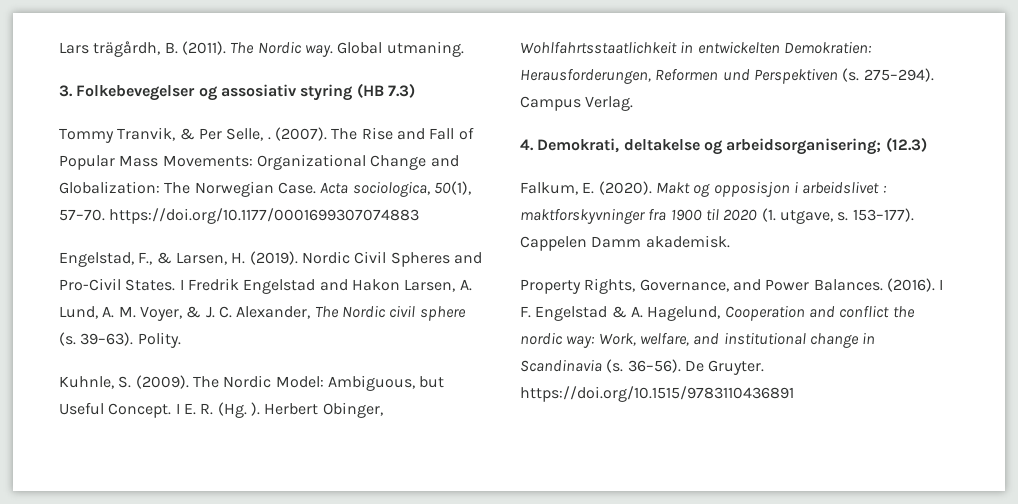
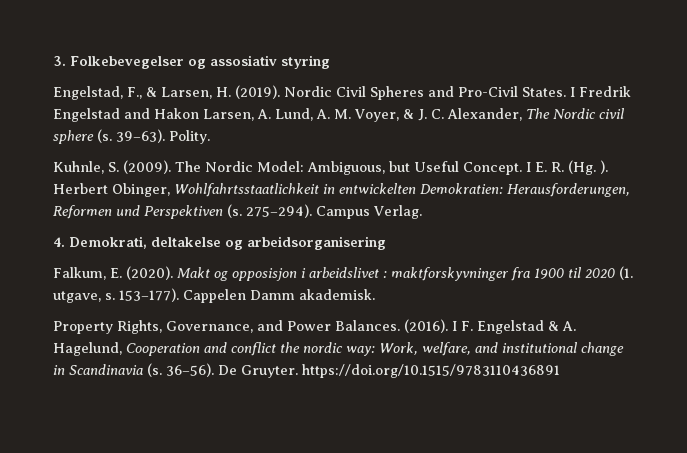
[59,41,464,57] Lars trägårdh, B. (2011). The Nordic way. Global utmaning. // -> (53, 61) none
[356,83,415,98] [59,127,474,143] [59,154,459,170] [59,181,471,197] [59,208,420,224] (HB 7.3) // Tommy Tranvik, & Per Selle, . (2007). The Rise and Fall of Popular Mass Movements: Organizational Change and Globalization: The Norwegian Case. Acta sociologica, 50(1), 57–70. https://doi.org/10.1177/0001699307074883 -> (330, 62) none
[726,137,927,155] arbeidsorganisering; (12.3) -> [247,236,386,250] arbeidsorganisering

